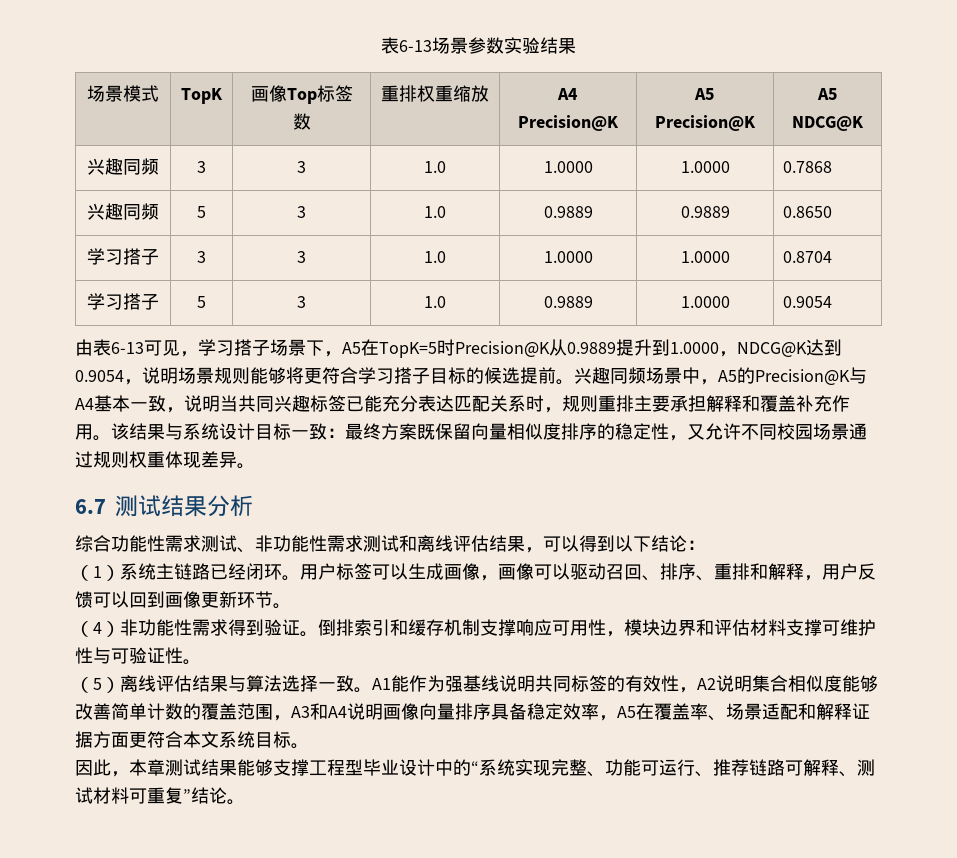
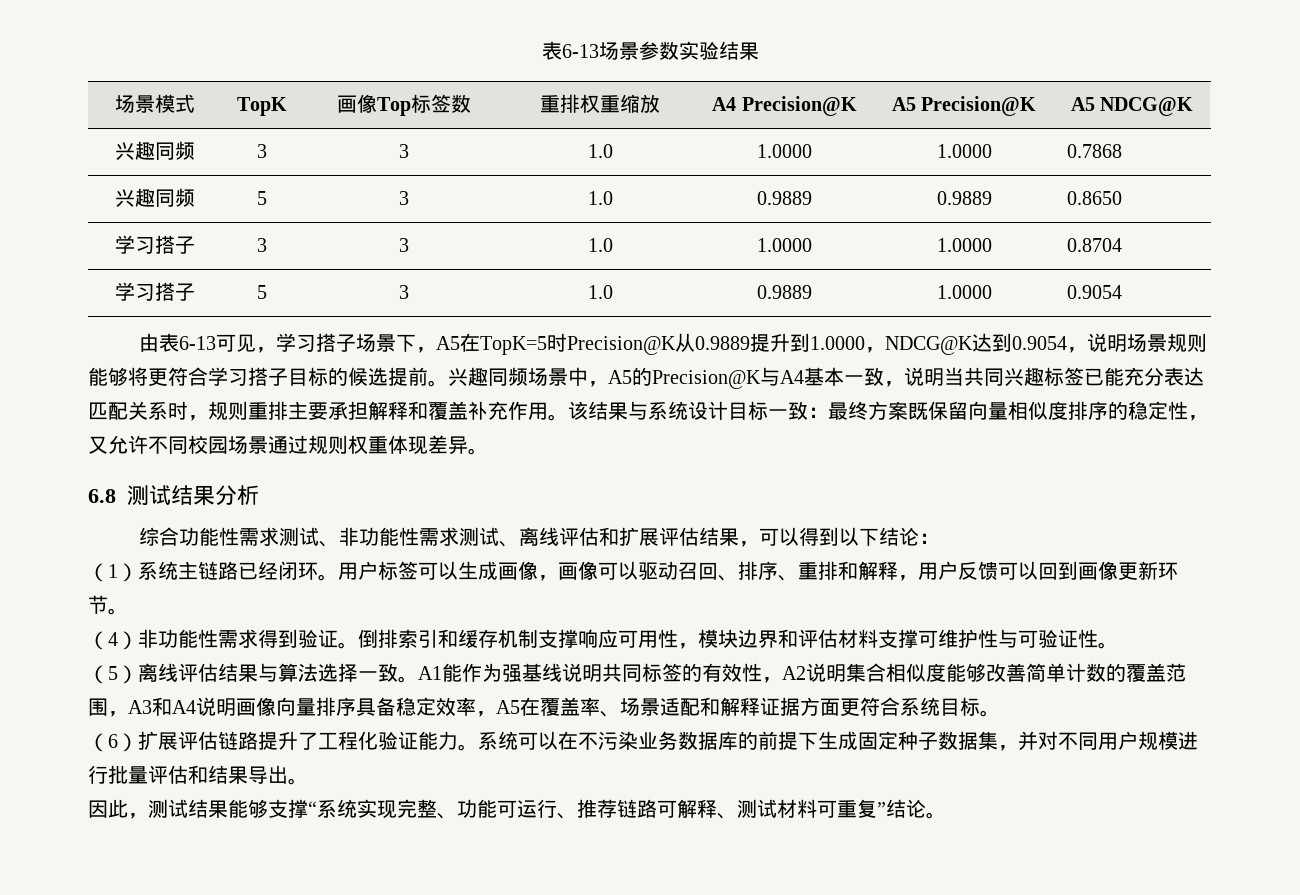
[75,499,106,514] 6.7 -> [88,489,116,503] 6.8
[399,535,489,552] 和离线评估 -> [499,527,700,547] 、离线评估和扩展评估
[183,731,219,748] 本文 -> (900, 706) none
(309, 746) none -> [88,731,1198,752] [88,765,308,785] // （6）扩展评估链路提升了工程化验证能力。系统可以在不污染业务数据库的前提下生成固定种子数据集，并对不同用户规模进行批量评估和结果导出。
[129,759,165,776] 本章 -> (148, 816) none
[309,759,471,776] 工程型毕业设计中的 -> (308, 808) none

